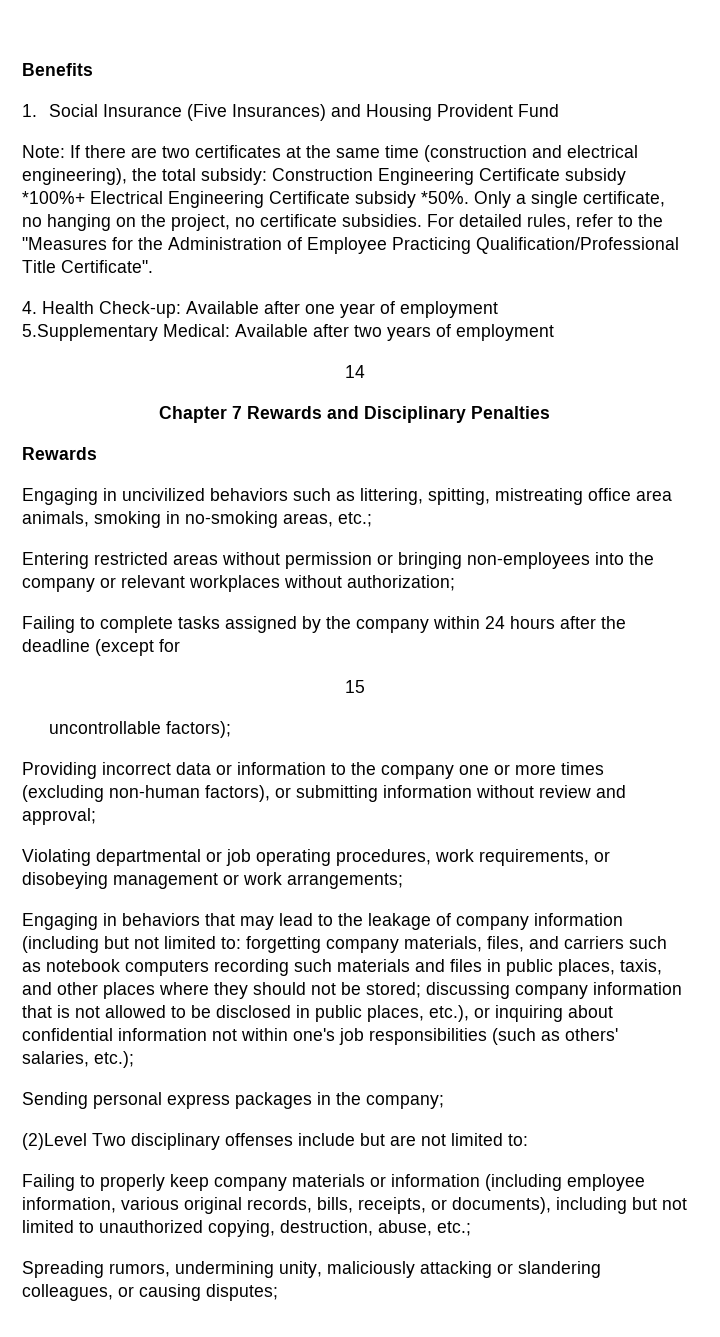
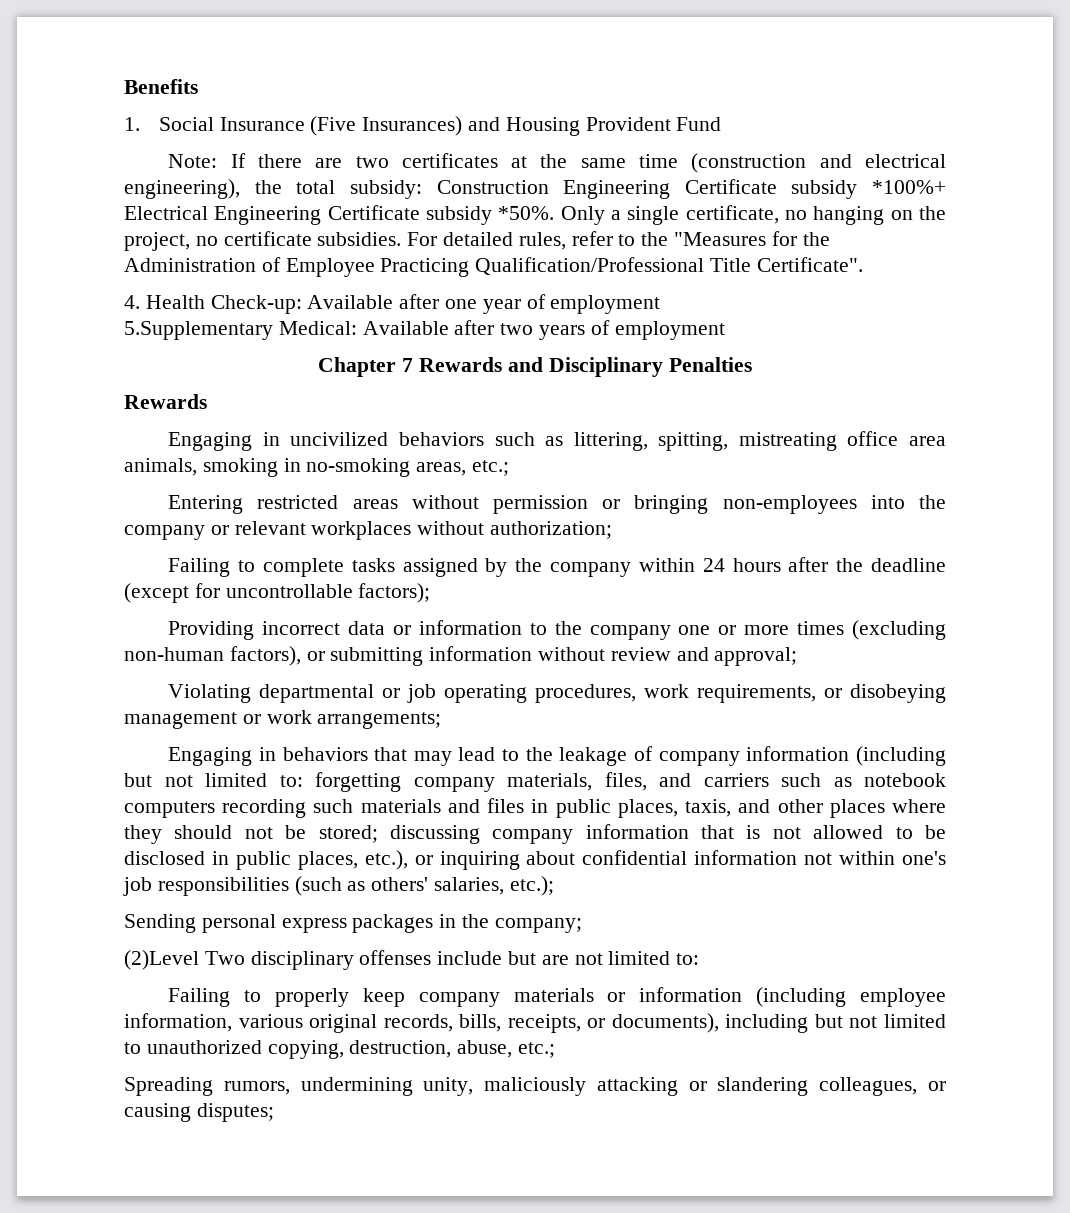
[344,365,365,378] // 14 -> (725, 330) none
[344,680,365,693] // 15 // -> (220, 590) none

